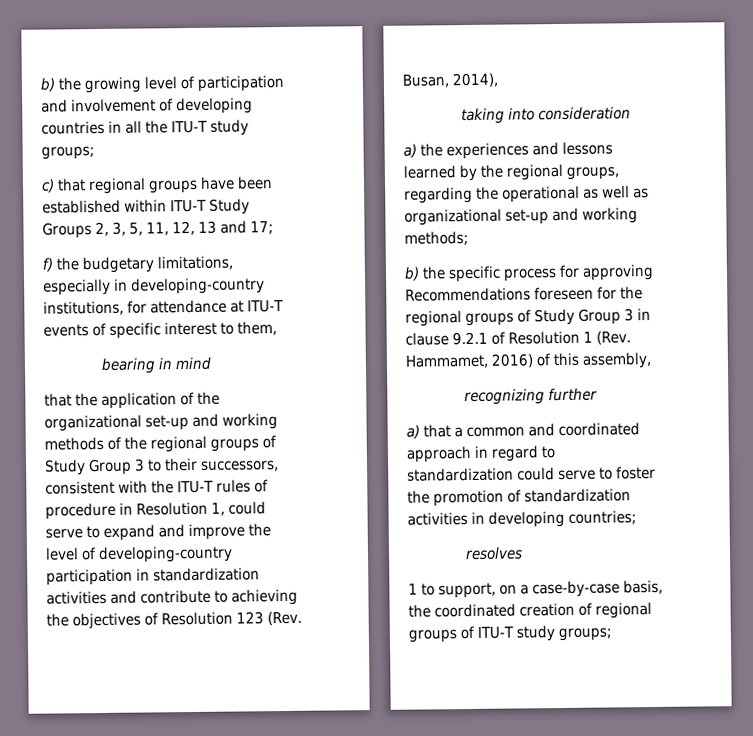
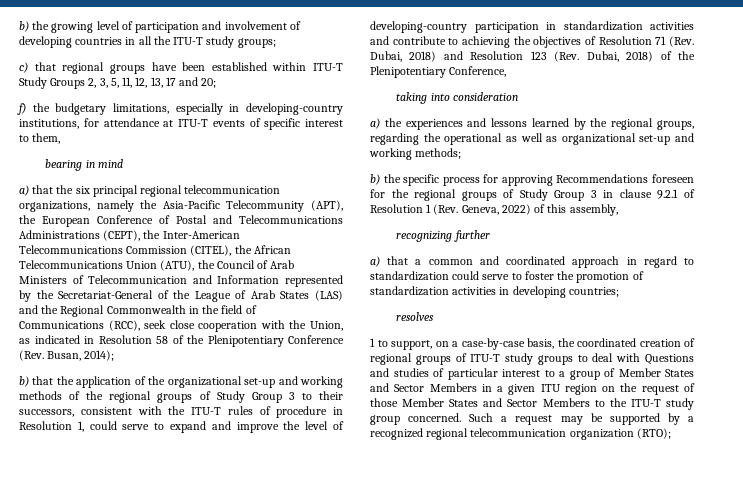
[198,220,275,235] 13 and 17; -> [150,77,217,88] 13, 17 and 20;
(212, 363) none -> [19,185,281,197] [19,200,343,212] [19,215,343,227] [19,230,240,241] [19,245,291,256] [19,260,295,271] [19,275,343,287] [19,290,343,302] [19,305,257,317] [19,320,343,332] [19,335,344,347] [19,350,115,361] [19,376,29,387] a) that the six principal regional telecommunication organizations, namely the Asia-Pacific Telecommunity (APT), the European Conference of Postal and Telecommunications Administrations (CEPT), the Inter-American Telecommunications Commission (CITEL), the African Telecommunications Union (ATU), the Council of Arab Ministers of Telecommunication and Information represented by the Secretariat-General of the League of Arab States (LAS) and the Regional Commonwealth in the field of Communications (RCC), seek close cooperation with the Union, as indicated in Resolution 58 of the Plenipotentiary Conference (Rev. Busan, 2014); // b)
[236,610,303,626] [402,72,499,88] 123 (Rev. Busan, 2014), -> [655,36,694,47] [370,51,695,62] [370,66,507,78] 71 (Rev. Dubai, 2018) and Resolution 123 (Rev. Dubai, 2018) of the Plenipotentiary Conference,
[405,353,535,369] Hammamet, 2016) -> [461,204,531,215] Geneva, 2022)
[558,627,613,642] groups; -> [537,353,694,365] [370,368,694,380] [370,383,695,395] [370,398,694,410] [370,413,694,425] [370,428,671,440] groups to deal with Questions and studies of particular interest to a group of Member States and Sector Members in a given ITU region on the request of those Member States and Sector Members to the ITU-T study group concerned. Such a request may be supported by a recognized regional telecommunication organization (RTO);

